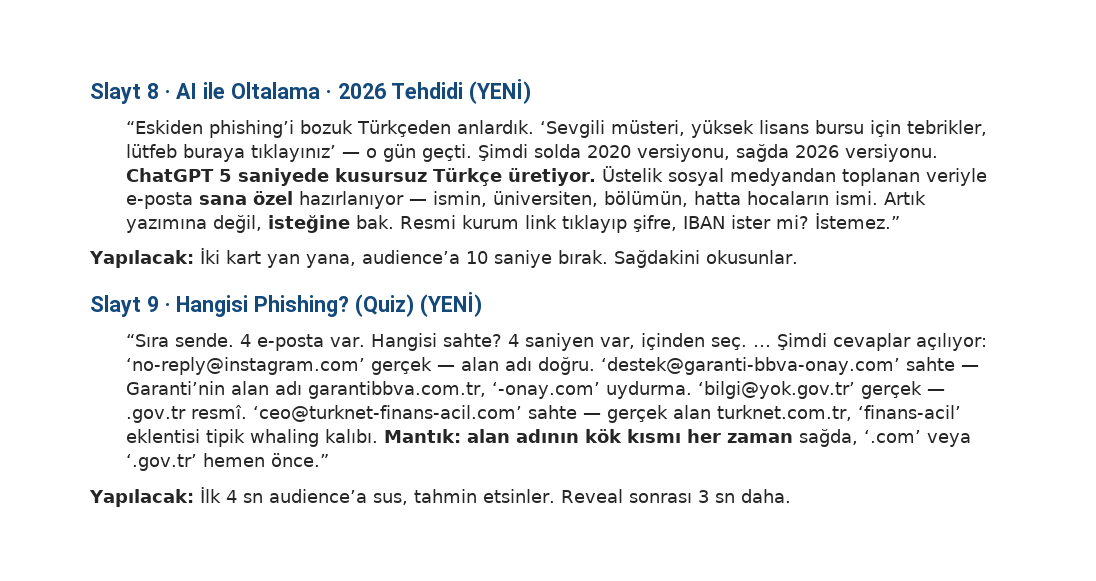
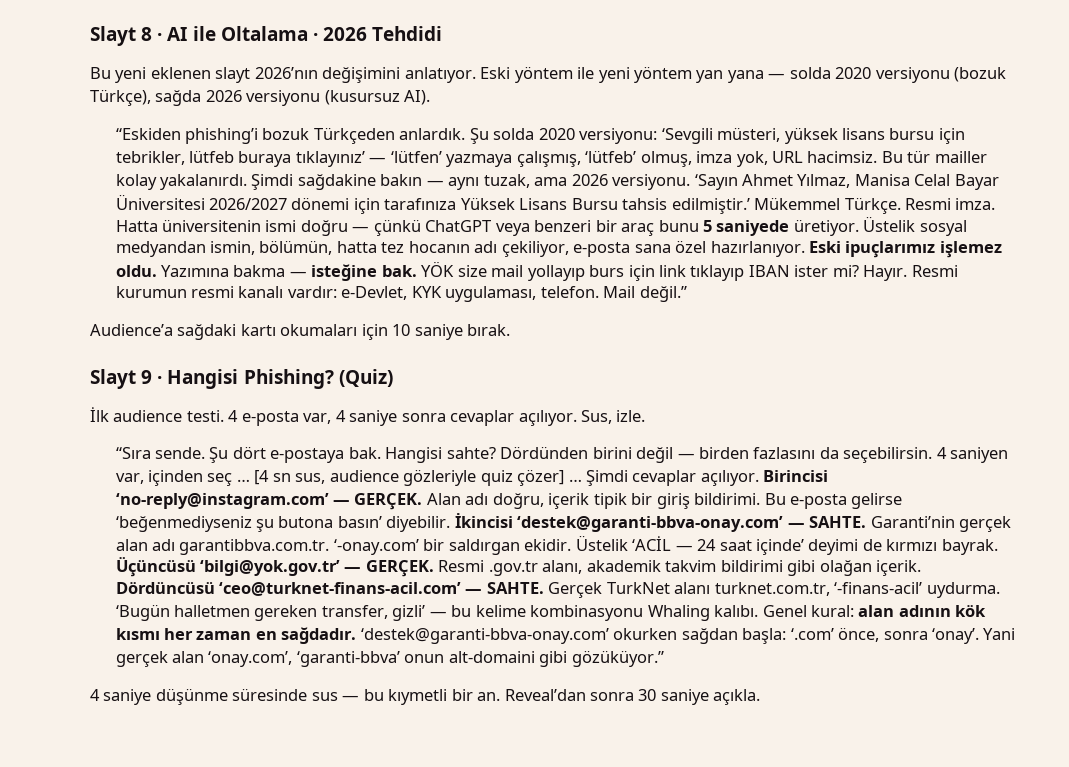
[469,79,532,104] (YENİ) -> [90,66,1007,83] [90,89,431,106] // Bu yeni eklenen slayt 2026’nın değişimini anlatıyor. Eski yöntem ile yeni yöntem yan yana — solda 2020 versiyonu (bozuk Türkçe), sağda 2026 versiyonu (kusursuz AI).
(534, 127) none -> [469,128,658,144] Şu solda 2020 versiyonu:
[365,144,938,162] [125,166,988,186] [125,191,926,209] [125,215,519,233] o gün geçti. Şimdi solda 2020 versiyonu, sağda 2026 versiyonu. ChatGPT 5 saniyede kusursuz Türkçe üretiyor. Üstelik sosyal medyandan toplanan veriyle e-posta sana özel hazırlanıyor — ismin, üniversiten, bölümün, hatta hocaların ismi. Artık yazımına değil, isteğine bak. Resmi kurum -> [390,150,987,167] [115,174,999,190] [115,194,996,214] [115,216,967,236] [115,240,1002,258] [115,261,655,281] ‘lütfen’ yazmaya çalışmış, ‘lütfeb’ olmuş, imza yok, URL hacimsiz. Bu tür mailler kolay yakalanırdı. Şimdi sağdakine bakın — aynı tuzak, ama 2026 versiyonu. ‘Sayın Ahmet Yılmaz, Manisa Celal Bayar Üniversitesi 2026/2027 dönemi için tarafınıza Yüksek Lisans Bursu tahsis edilmiştir.’ Mükemmel Türkçe. Resmi imza. Hatta üniversitenin ismi doğru — çünkü ChatGPT veya benzeri bir araç bunu 5 saniyede üretiyor. Üstelik sosyal medyandan ismin, bölümün, hatta tez hocanın adı çekiliyor, e-posta sana özel hazırlanıyor. Eski ipuçlarımız işlemez oldu. Yazımına bakma — isteğine bak. YÖK size mail yollayıp burs için
[632,215,677,232] şifre, -> (745, 273) none
[814,213,900,229] [89,248,460,268] İstemez.” // Yapılacak: İki kart yan yana, audience’a -> [863,265,958,281] [115,286,687,302] [90,324,388,340] Hayır. Resmi kurumun resmi kanalı vardır: e-Devlet, KYK uygulaması, telefon. Mail değil.” // Audience’a sağdaki kartı okumaları için
[613,250,798,268] Sağdakini okusunlar. -> (511, 330) none
[419,292,482,317] [125,333,987,351] [125,357,979,375] [125,381,946,399] [125,405,961,423] [125,429,461,447] (YENİ) // “Sıra sende. 4 e-posta var. Hangisi sahte? 4 saniyen var, içinden seç. … Şimdi cevaplar açılıyor: ‘no-reply@instagram.com’ gerçek — alan adı doğru. ‘destek@garanti-bbva-onay.com’ sahte — Garanti’nin alan adı garantibbva.com.tr, ‘-onay.com’ uydurma. ‘bilgi@yok.gov.tr’ gerçek — .gov.tr resmî. ‘ceo@turknet-finans-acil.com’ sahte — gerçek alan turknet.com.tr, ‘finans-acil’ eklentisi tipik whaling kalıbı. Mantık: -> [90,407,646,426] [115,446,1009,463] [115,469,829,486] [115,493,903,510] [115,513,1012,532] [115,535,998,555] [115,557,922,577] [115,582,1000,598] [115,604,855,621] // İlk audience testi. 4 e-posta var, 4 saniye sonra cevaplar açılıyor. Sus, izle. // “Sıra sende. Şu dört e-postaya bak. Hangisi sahte? Dördünden birini değil — birden fazlasını da seçebilirsin. 4 saniyen var, içinden seç … [4 sn sus, audience gözleriyle quiz çözer] … Şimdi cevaplar açılıyor. Birincisi ‘no-reply@instagram.com’ — GERÇEK. Alan adı doğru, içerik tipik bir giriş bildirimi. Bu e-posta gelirse ‘beğenmediyseniz şu butona basın’ diyebilir. İkincisi ‘destek@garanti-bbva-onay.com’ — SAHTE. Garanti’nin gerçek alan adı garantibbva.com.tr. ‘-onay.com’ bir saldırgan ekidir. Üstelik ‘ACİL — 24 saat içinde’ deyimi de kırmızı bayrak. Üçüncüsü ‘bilgi@yok.gov.tr’ — GERÇEK. Resmi .gov.tr alanı, akademik takvim bildirimi gibi olağan içerik. Dördüncüsü ‘ceo@turknet-finans-acil.com’ — SAHTE. Gerçek TurkNet alanı turknet.com.tr, ‘-finans-acil’ uydurma. ‘Bugün halletmen gereken transfer, gizli’ — bu kelime kombinasyonu Whaling kalıbı. Genel kural:
[798,429,971,447] [125,453,329,471] [89,487,791,507] sağda, ‘.com’ veya ‘.gov.tr’ hemen önce.” // Yapılacak: İlk 4 sn audience’a sus, tahmin etsinler. Reveal sonrası 3 sn daha. -> [255,627,1016,644] [115,650,664,667] [90,688,761,705] en sağdadır. ‘destek@garanti-bbva-onay.com’ okurken sağdan başla: ‘.com’ önce, sonra ‘onay’. Yani gerçek alan ‘onay.com’, ‘garanti-bbva’ onun alt-domaini gibi gözüküyor.” // 4 saniye düşünme süresinde sus — bu kıymetli bir an. Reveal’dan sonra 30 saniye açıkla.

